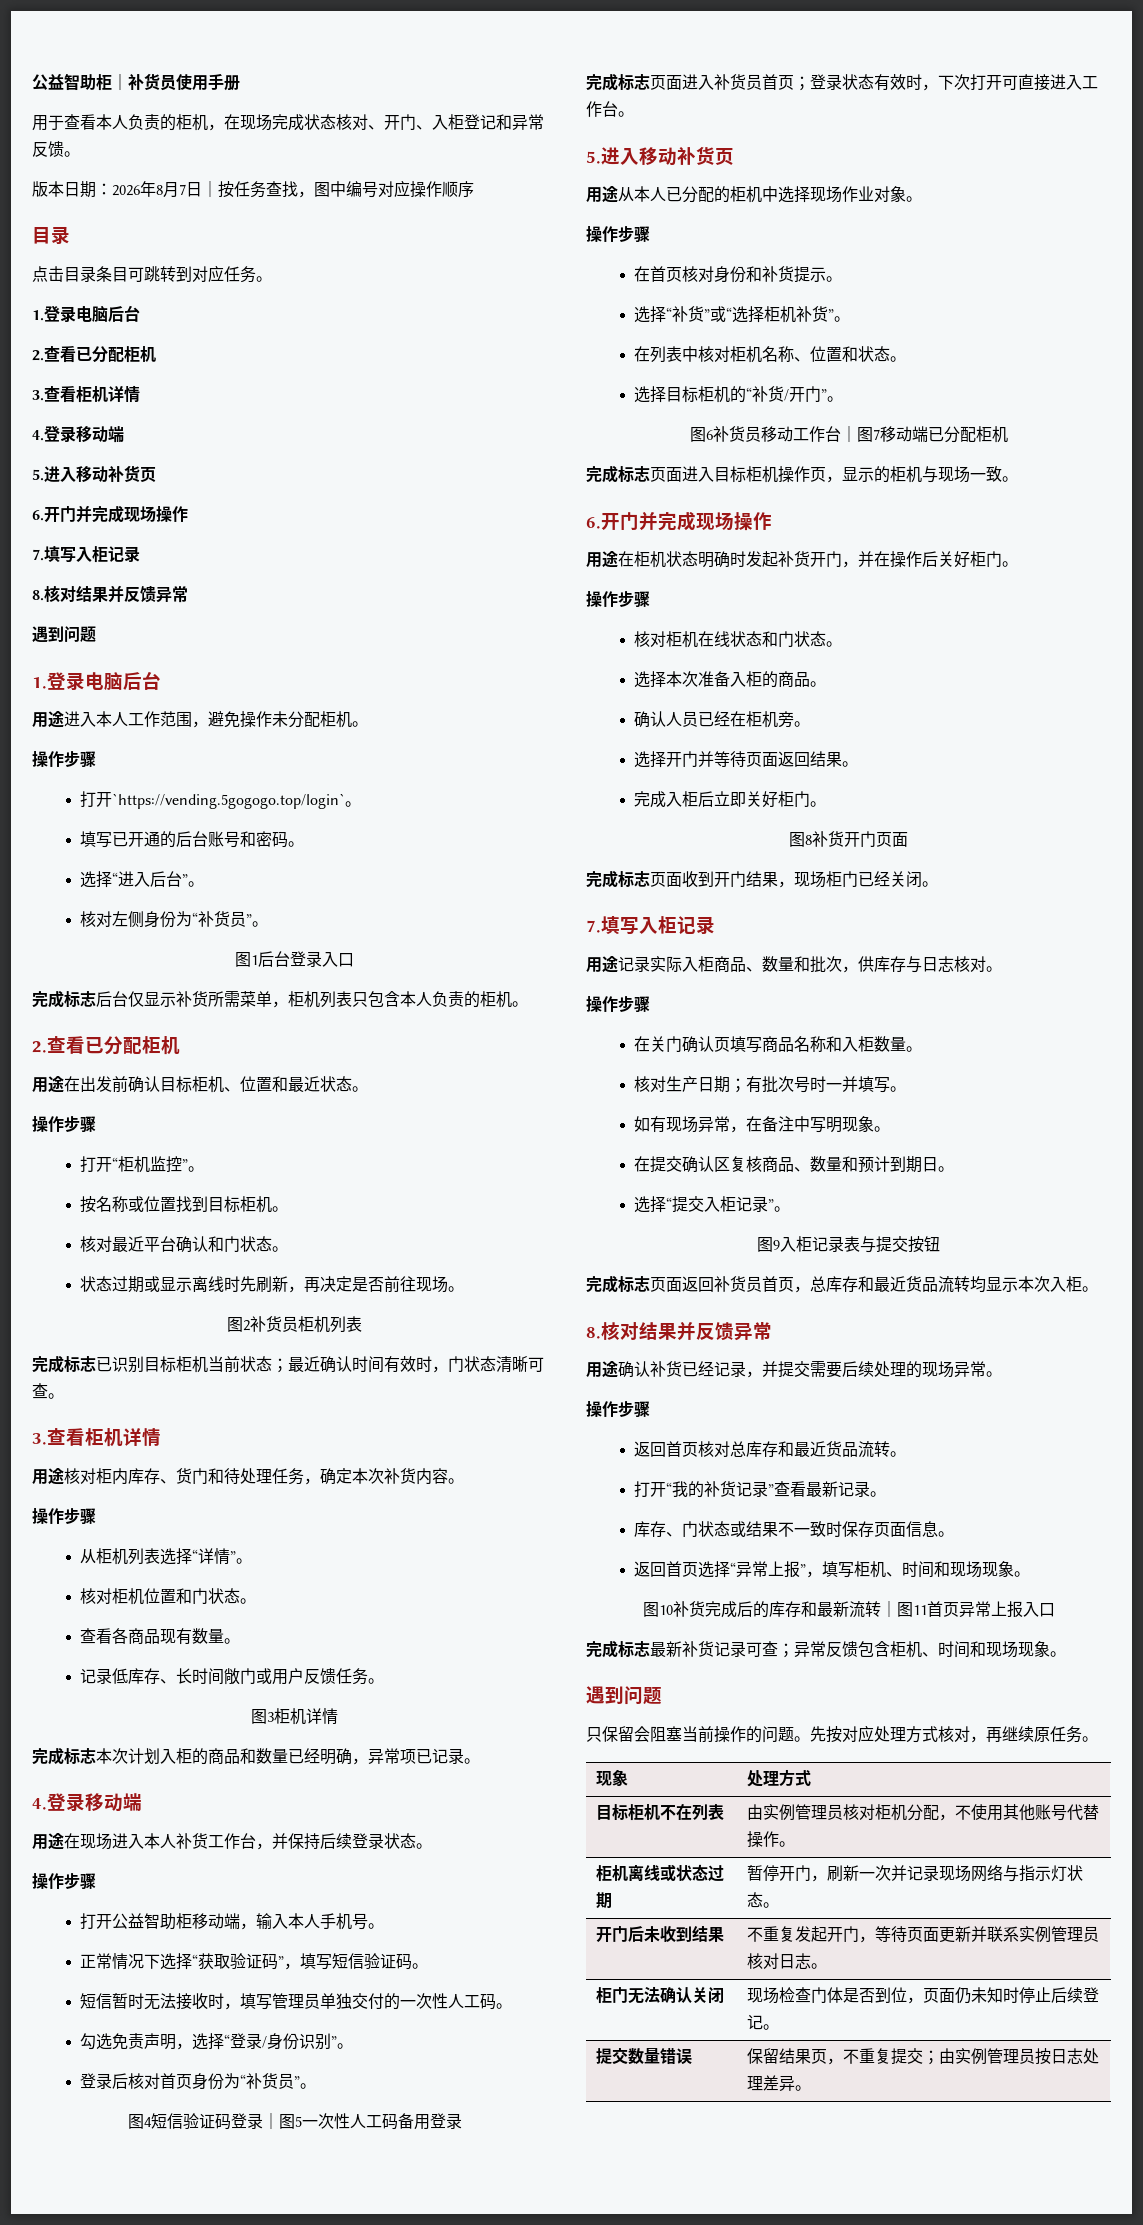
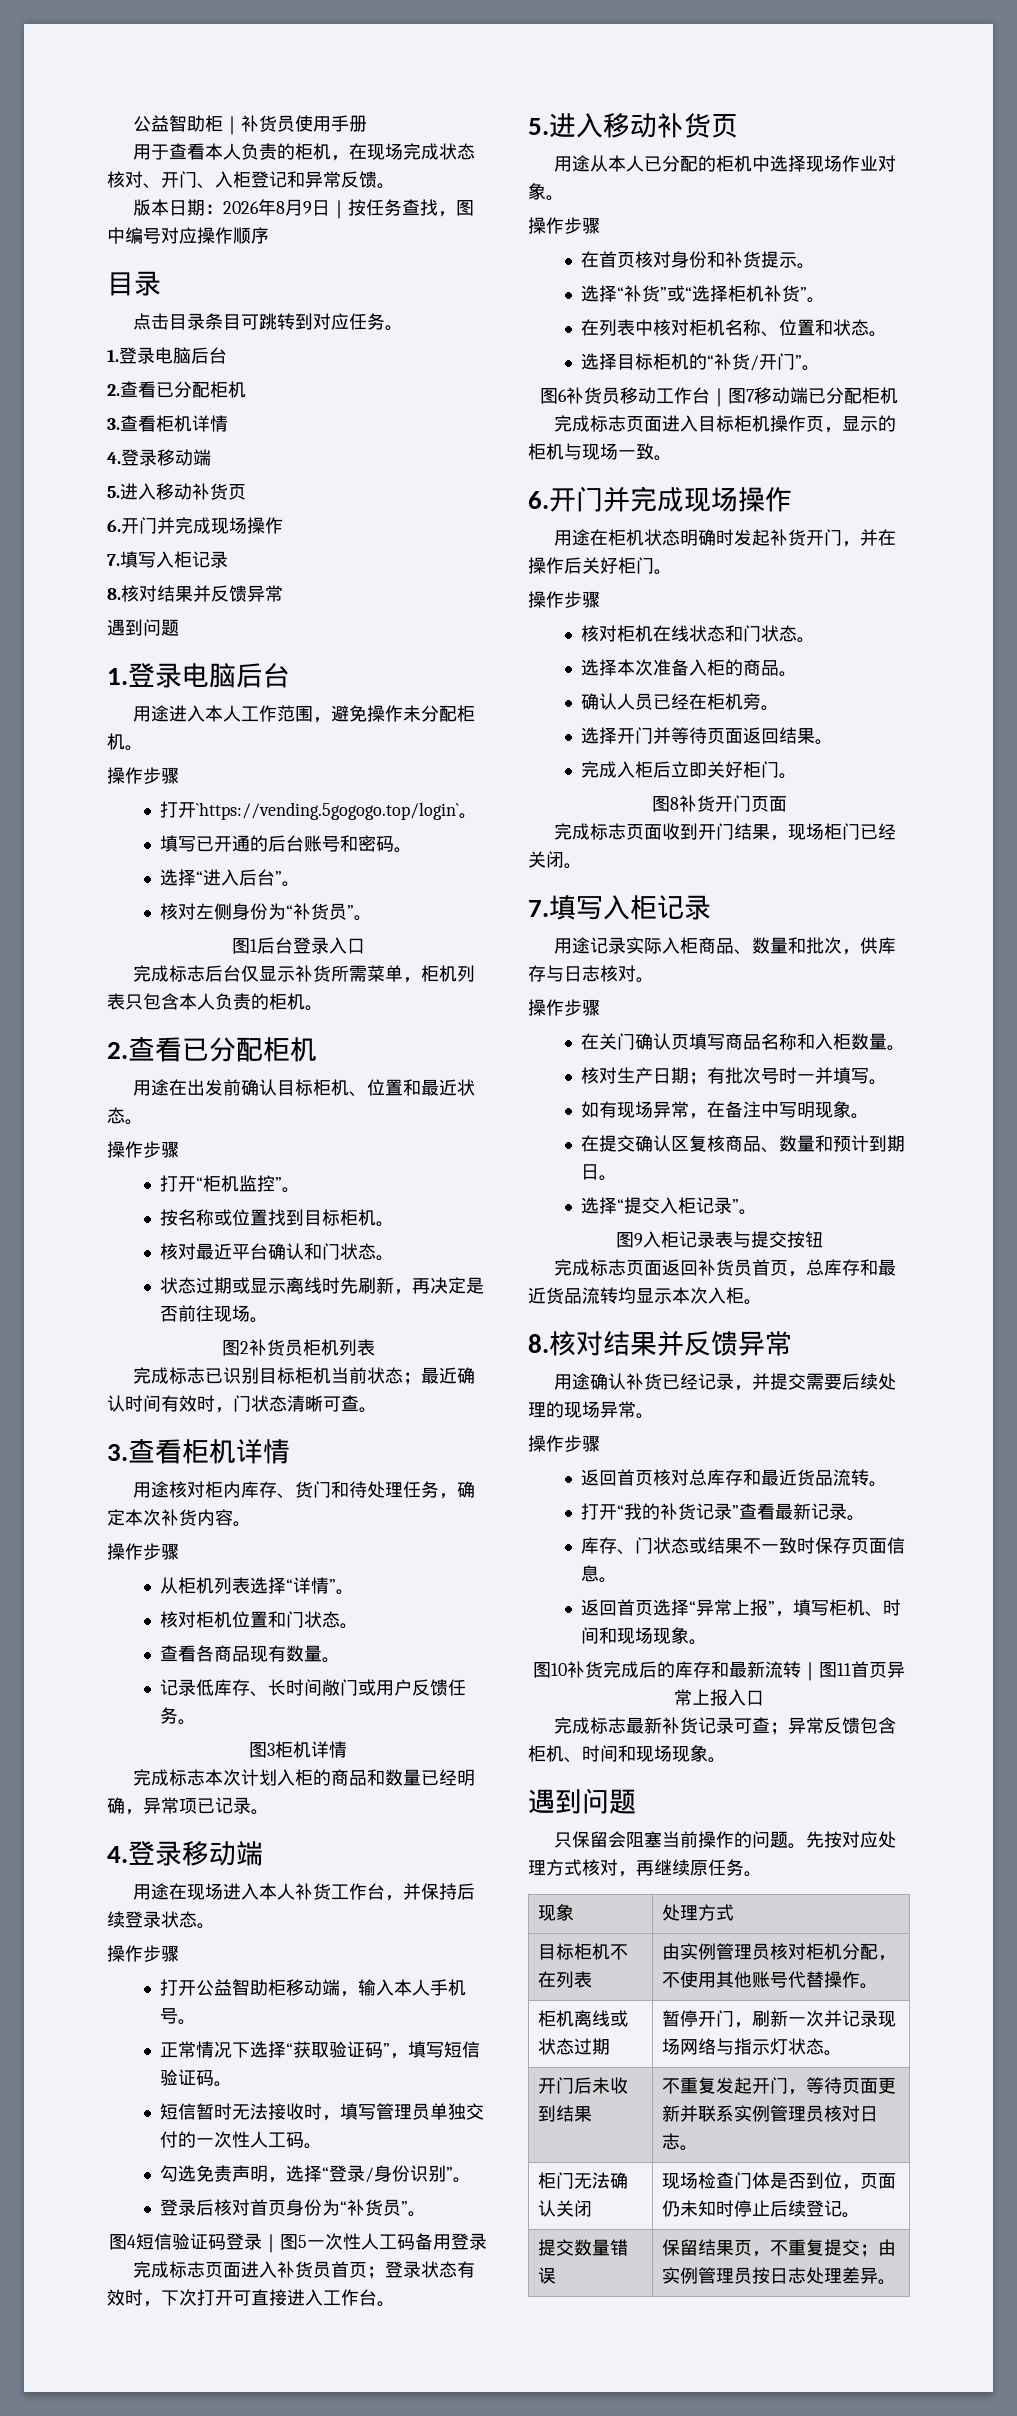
[179,184,186,195] 7 -> [303,201,313,214] 9

